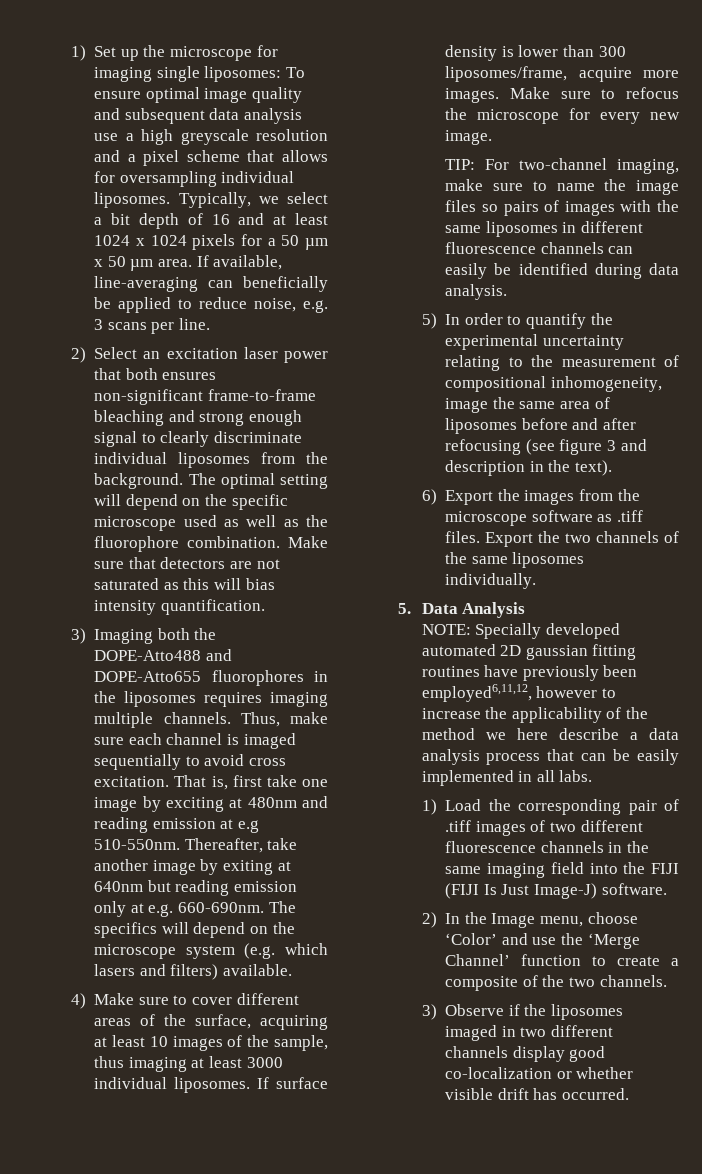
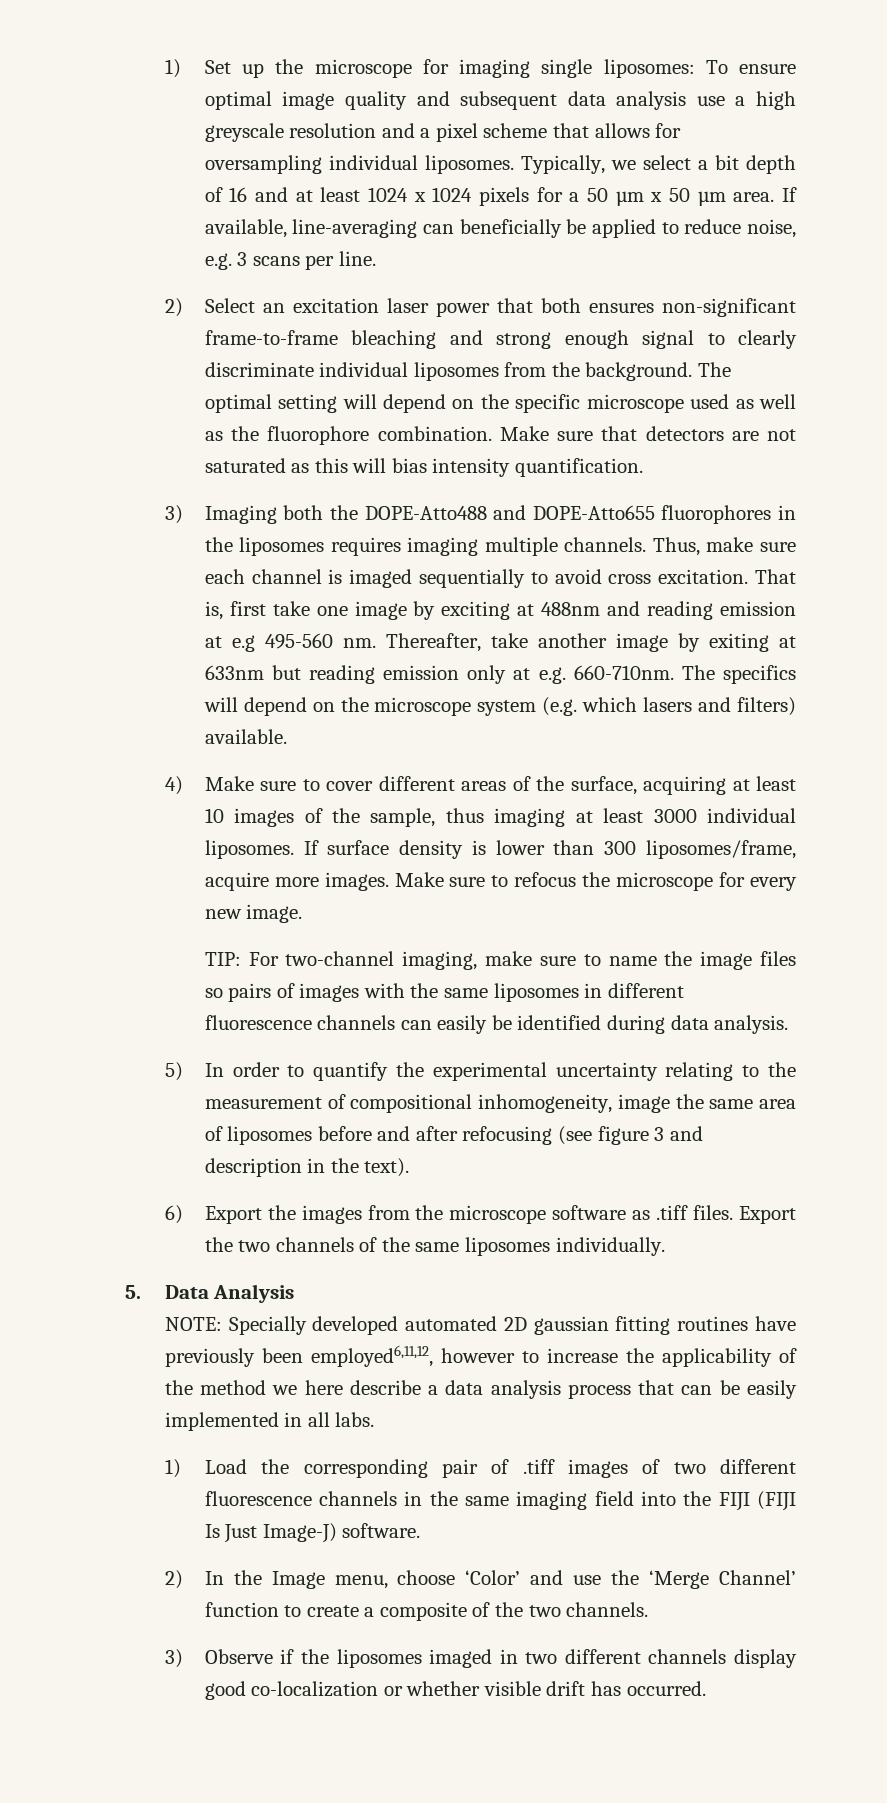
[247,797,297,808] 480nm -> [541,602,601,616] 488nm
[94,839,181,850] 510-550nm. -> [264,633,376,649] 495-560 nm.
[94,881,144,892] 640nm -> [204,665,264,680] 633nm
[178,902,265,913] 660-690nm. -> [573,665,674,680] 660-710nm.

